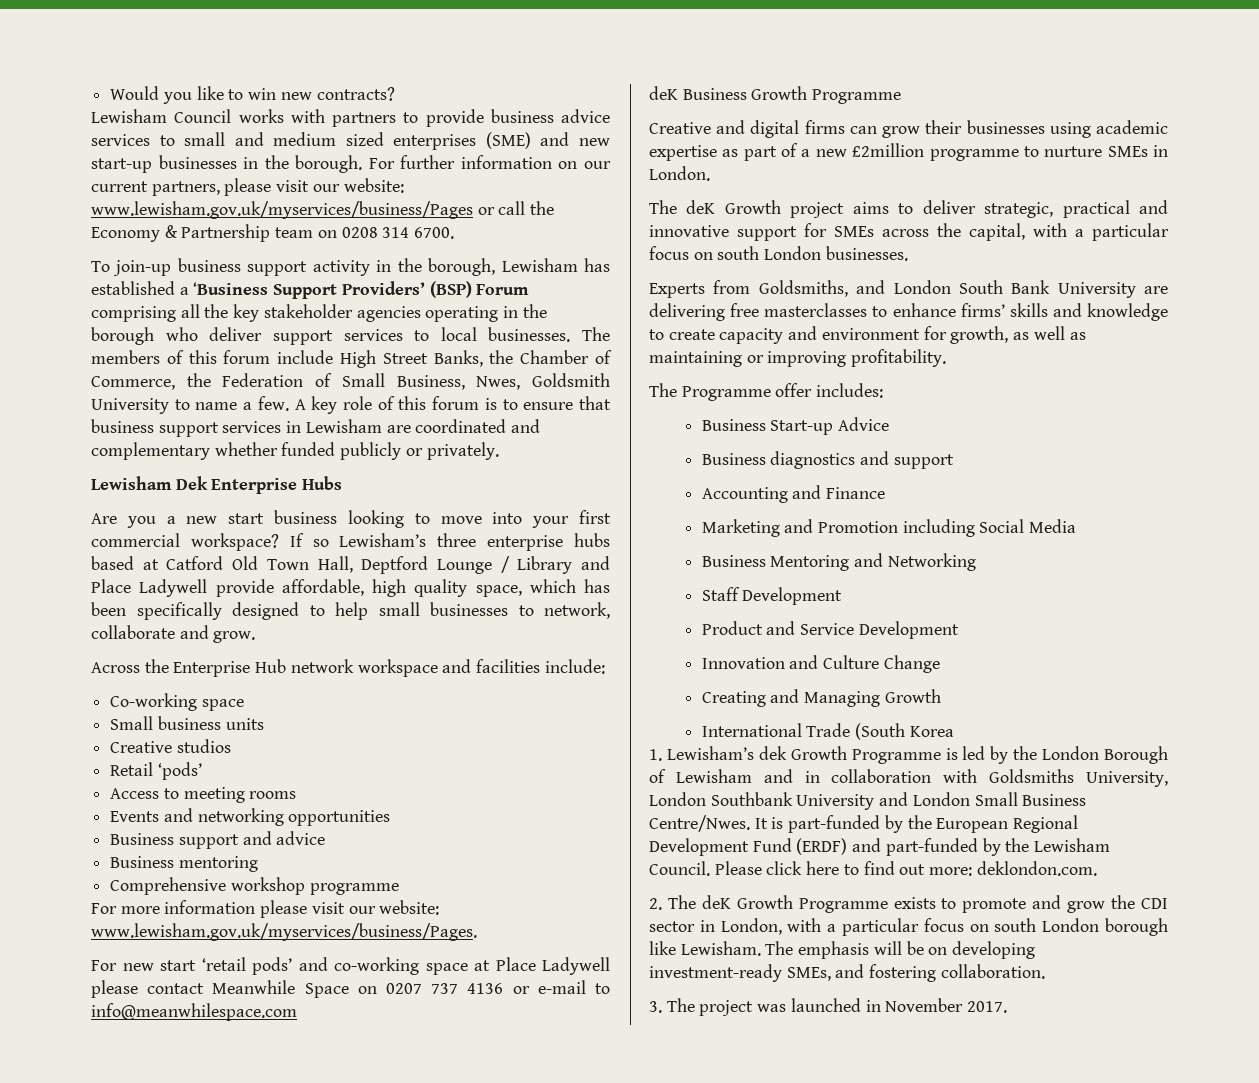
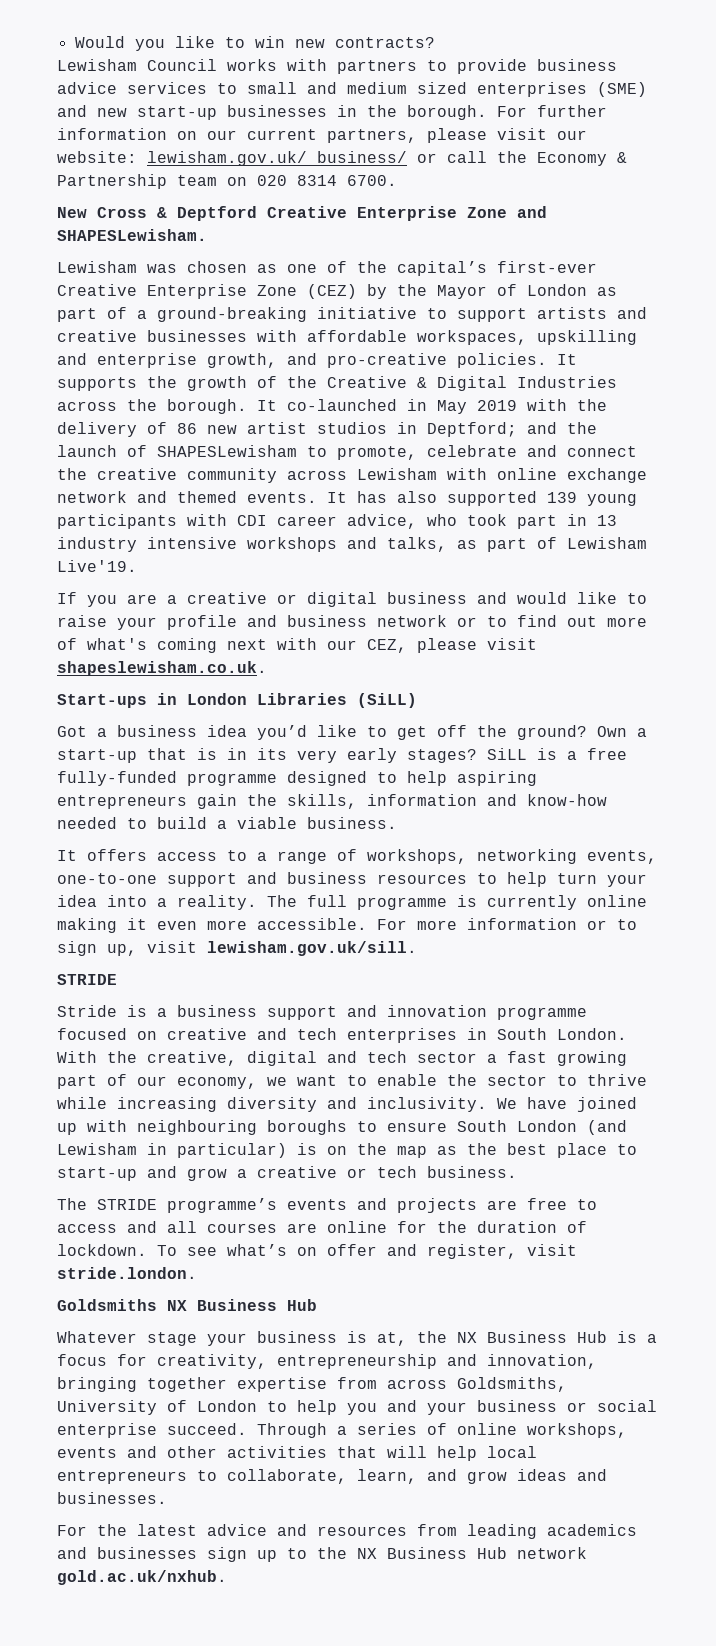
[91,201,473,219] www.lewisham.gov.uk/myservices/business/Pages -> [147,151,407,166] lewisham.gov.uk/ business/
[341,227,410,238] 0208 314 -> [257,175,337,186] 020 8314
[91,258,611,276] [91,281,530,299] [91,304,547,322] [91,327,610,345] [91,350,612,368] [91,373,610,390] [91,396,611,414] [91,419,541,437] [91,442,499,460] [91,476,343,494] [91,510,611,528] [91,533,610,551] [91,556,610,574] [91,579,610,597] [91,602,610,620] [91,625,256,643] [91,659,605,677] [110,693,244,711] [110,716,264,730] [110,739,231,753] [110,762,202,780] [110,787,297,803] [110,808,391,826] [110,831,326,849] [110,856,258,872] [110,877,399,895] [91,900,440,918] [91,923,477,941] [91,957,610,975] [91,980,610,998] [91,1003,297,1021] [649,86,902,104] [649,120,1168,138] [649,143,1168,161] [649,166,710,181] [649,200,1168,218] [649,223,1169,241] [649,246,908,261] [649,280,1168,298] [649,303,1168,321] [649,326,1086,344] [649,349,947,367] [649,383,884,401] [701,417,889,435] [701,451,954,469] [701,485,885,503] [701,519,1077,537] [701,553,976,571] [701,587,843,605] [701,621,959,639] [701,655,940,673] [701,689,941,707] [701,723,954,740] [649,746,1168,764] [649,769,1168,787] [649,792,1087,810] [649,815,1079,833] [649,838,1111,856] [649,861,1097,876] [649,895,1168,913] [649,918,1168,936] [649,941,1036,959] [649,964,1045,982] [649,998,1008,1016] To join-up business support activity in the borough, Lewisham has established a ‘Business Support Providers’ (BSP) Forum comprising all the key stakeholder agencies operating in the borough who deliver support services to local businesses. The members of this forum include High Street Banks, the Chamber of Commerce, the Federation of Small Business, Nwes, Goldsmith University to name a few. A key role of this forum is to ensure that business support services in Lewisham are coordinated and complementary whether funded publicly or privately. // Lewisham Dek Enterprise Hubs // Are you a new start business looking to move into your first commercial workspace? If so Lewisham’s three enterprise hubs based at Catford Old Town Hall, Deptford Lounge / Library and Place Ladywell provide affordable, high quality space, which has been specifically designed to help small businesses to network, collaborate and grow. // Across the Enterprise Hub network workspace and facilities include: // Co-working space // Small business units // Creative studios // Retail ‘pods’ // Access to meeting rooms // Events and networking opportunities // Business support and advice // Business mentoring // Comprehensive workshop programme // For more information please visit our website: www.lewisham.gov.uk/myservices/business/Pages. // For new start ‘retail pods’ and co-working space at Place Ladywell please contact Meanwhile Space on 0207 737 4136 or e-mail to info@meanwhilespace.com // deK Business Growth Programme // Creative and digital firms can grow their businesses using academic expertise as part of a new £2million programme to nurture SMEs in London. // The deK Growth project aims to deliver strategic, practical and innovative support for SMEs across the capital, with a particular focus on south London businesses. // Experts from Goldsmiths, and London South Bank University are delivering free masterclasses to enhance firms’ skills and knowledge to create capacity and environment for growth, as well as maintaining or improving profitability. // The Programme offer includes: // Business Start-up Advice // Business diagnostics and support // Accounting and Finance // Marketing and Promotion including Social Media // Business Mentoring and Networking // Staff Development // Product and Service Development // Innovation and Culture Change // Creating and Managing Growth // International Trade (South Korea // 1. Lewisham’s dek Growth Programme is led by the London Borough of Lewisham and in collaboration with Goldsmiths University, London Southbank University and London Small Business Centre/Nwes. It is part-funded by the European Regional Development Fund (ERDF) and part-funded by the Lewisham Council. Please click here to find out more: deklondon.com. // 2. The deK Growth Programme exists to promote and grow the CDI sector in London, with a particular focus on south London borough like Lewisham. The emphasis will be on developing investment-ready SMEs, and fostering collaboration. // 3. The project was launched in November 2017. -> [57,206,547,221] [57,229,207,241] [57,261,597,276] [57,284,617,299] [57,307,647,322] [57,330,637,345] [57,353,577,368] [57,376,617,391] [57,399,607,414] [57,422,597,437] [57,445,637,460] [57,468,647,483] [57,491,637,506] [57,514,617,529] [57,537,647,552] [57,560,137,572] [57,592,647,607] [57,615,647,630] [57,638,537,653] [57,661,267,676] [57,693,417,708] [57,725,647,740] [57,748,627,763] [57,771,537,786] [57,794,607,809] [57,817,397,829] [57,849,657,864] [57,872,647,887] [57,895,647,910] [57,918,637,933] [57,941,417,956] [57,974,117,985] [57,1005,587,1020] [57,1028,627,1043] [57,1051,627,1066] [57,1074,647,1089] [57,1097,637,1112] [57,1120,627,1135] [57,1143,637,1158] [57,1166,517,1181] [57,1198,597,1213] [57,1221,587,1233] [57,1244,577,1259] [57,1267,197,1279] [57,1299,317,1311] [57,1331,657,1346] [57,1354,597,1369] [57,1377,567,1392] [57,1400,657,1415] [57,1423,627,1438] [57,1446,537,1461] [57,1469,607,1484] [57,1492,167,1504] [57,1524,637,1539] [57,1547,587,1562] [57,1570,227,1585] New Cross & Deptford Creative Enterprise Zone and SHAPESLewisham. // Lewisham was chosen as one of the capital’s first-ever Creative Enterprise Zone (CEZ) by the Mayor of London as part of a ground-breaking initiative to support artists and creative businesses with affordable workspaces, upskilling and enterprise growth, and pro-creative policies. It supports the growth of the Creative & Digital Industries across the borough. It co-launched in May 2019 with the delivery of 86 new artist studios in Deptford; and the launch of SHAPESLewisham to promote, celebrate and connect the creative community across Lewisham with online exchange network and themed events. It has also supported 139 young participants with CDI career advice, who took part in 13 industry intensive workshops and talks, as part of Lewisham Live'19. // If you are a creative or digital business and would like to raise your profile and business network or to find out more of what's coming next with our CEZ, please visit shapeslewisham.co.uk. // Start-ups in London Libraries (SiLL) // Got a business idea you’d like to get off the ground? Own a start-up that is in its very early stages? SiLL is a free fully-funded programme designed to help aspiring entrepreneurs gain the skills, information and know-how needed to build a viable business. // It offers access to a range of workshops, networking events, one-to-one support and business resources to help turn your idea into a reality. The full programme is currently online making it even more accessible. For more information or to sign up, visit lewisham.gov.uk/sill. // STRIDE // Stride is a business support and innovation programme focused on creative and tech enterprises in South London. With the creative, digital and tech sector a fast growing part of our economy, we want to enable the sector to thrive while increasing diversity and inclusivity. We have joined up with neighbouring boroughs to ensure South London (and Lewisham in particular) is on the map as the best place to start-up and grow a creative or tech business. // The STRIDE programme’s events and projects are free to access and all courses are online for the duration of lockdown. To see what’s on offer and register, visit stride.london. // Goldsmiths NX Business Hub // Whatever stage your business is at, the NX Business Hub is a focus for creativity, entrepreneurship and innovation, bringing together expertise from across Goldsmiths, University of London to help you and your business or social enterprise succeed. Through a series of online workshops, events and other activities that will help local entrepreneurs to collaborate, learn, and grow ideas and businesses. // For the latest advice and resources from leading academics and businesses sign up to the NX Business Hub network gold.ac.uk/nxhub.

